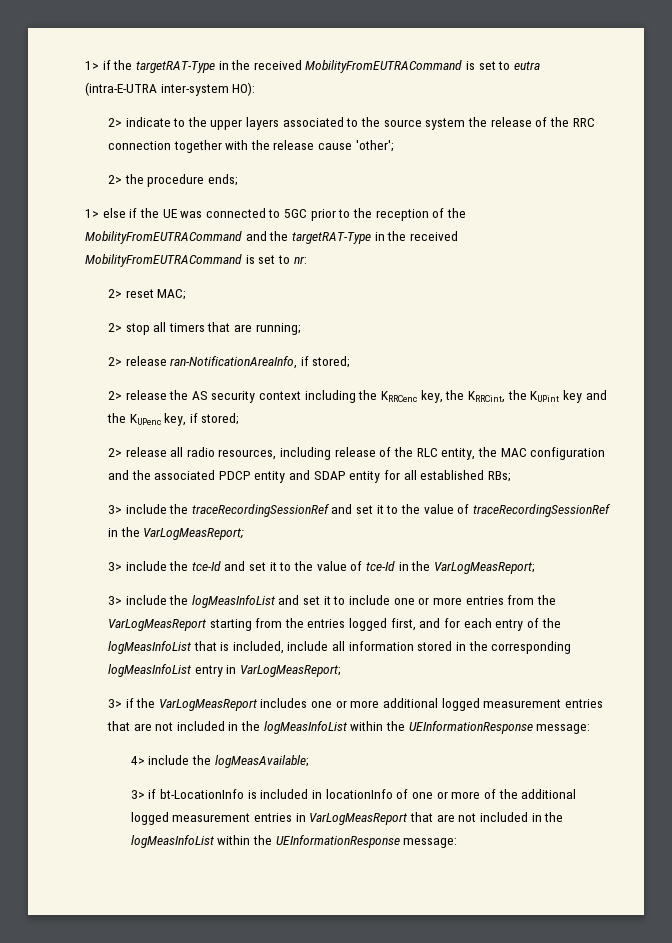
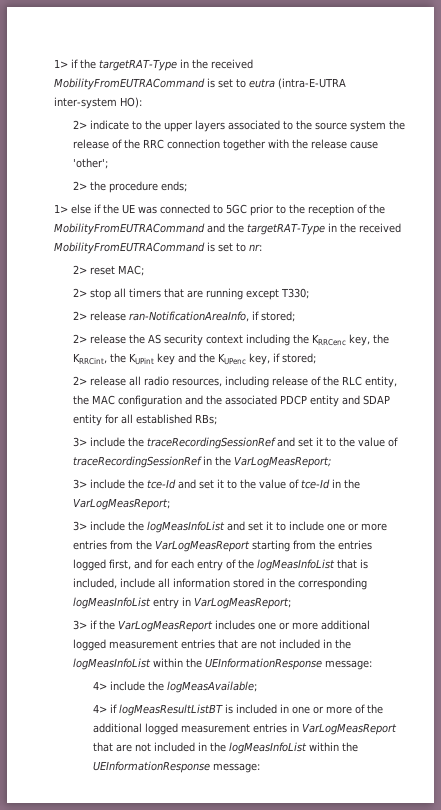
[255,323,301,335] running; -> [206,288,310,300] running except T330;
[130,789,245,799] 3> if bt-LocationInfo -> [92,704,223,716] 4> if logMeasResultListBT
[325,789,409,799] locationInfo of -> (289, 708) none

